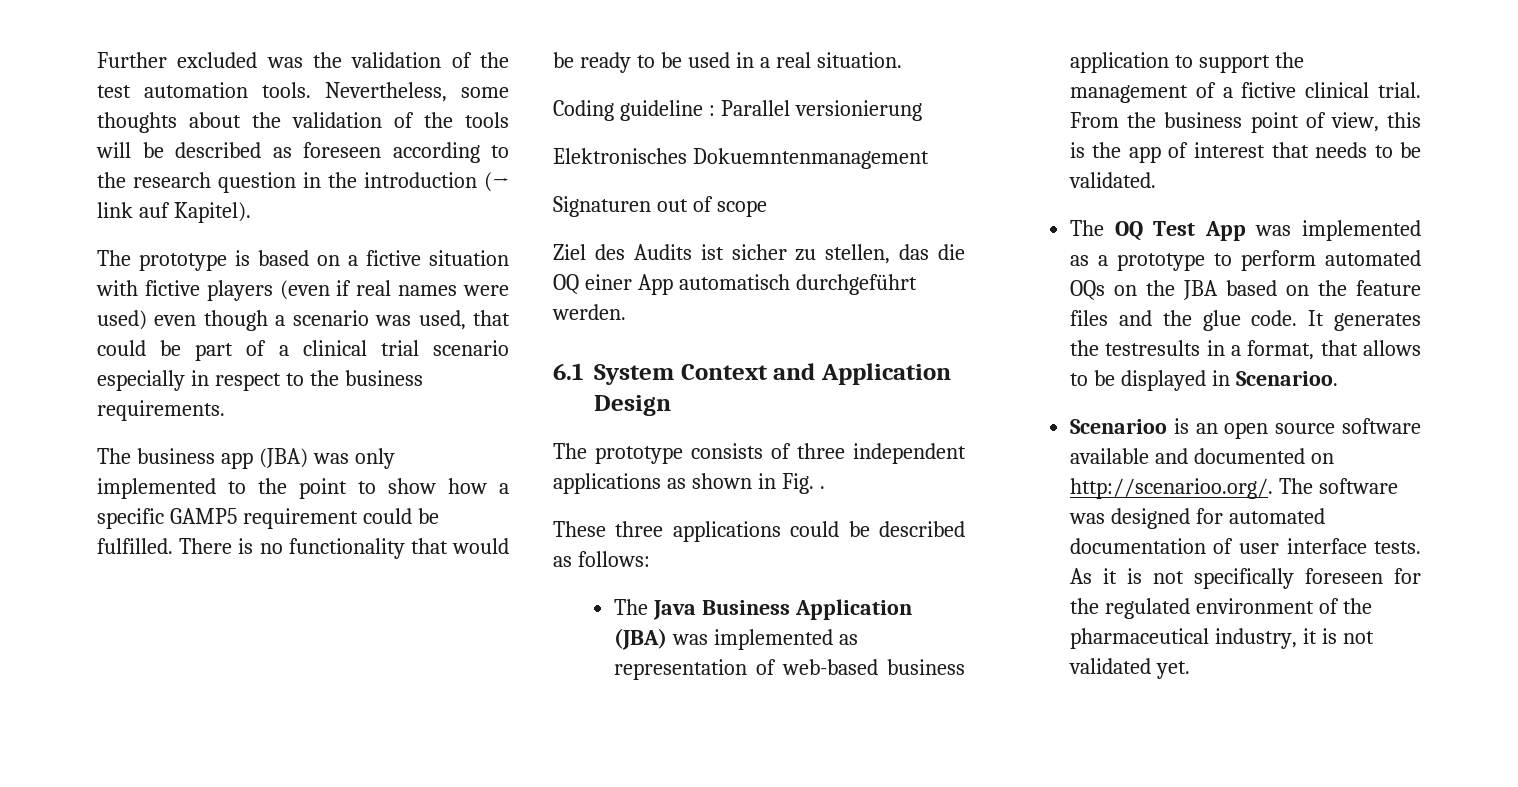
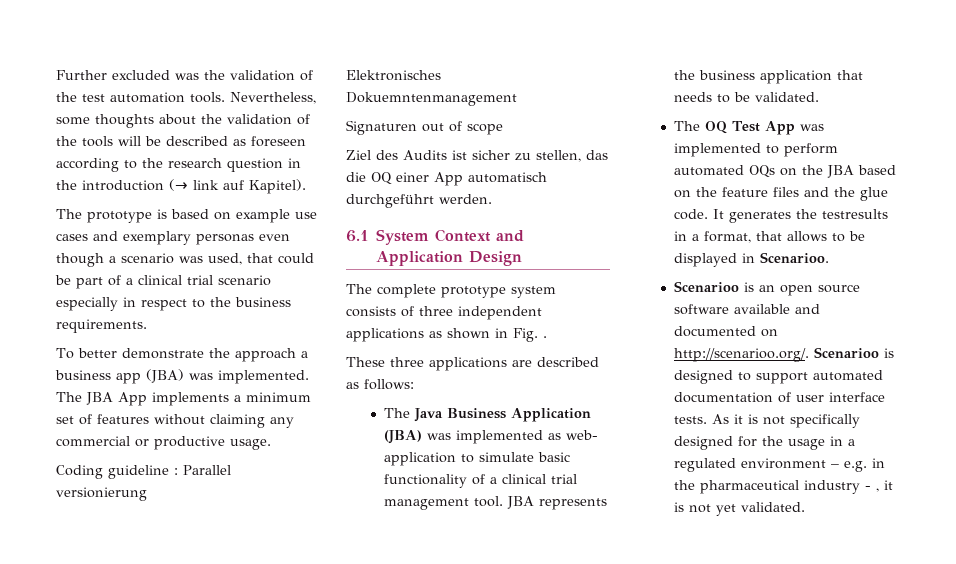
[348,250,509,266] [96,280,509,301] [97,310,147,330] a fictive situation with fictive players (even if real names were used) -> [236,209,317,223] [56,231,254,245] example use cases and exemplary personas
[97,448,395,469] [97,478,509,499] [97,508,439,529] [97,538,509,559] [553,52,902,73] The business app (JBA) was only implemented to the point to show how a specific GAMP5 requirement could be fulfilled. There is no functionality that would be ready to be used in a real situation. -> [56,348,308,362] [55,369,309,384] [56,392,311,406] [56,414,294,428] [56,436,271,450] To better demonstrate the approach a business app (JBA) was implemented. The JBA App implements a minimum set of features without claiming any commercial or productive usage.
[595,446,683,464] prototype -> [377,284,556,298] complete prototype system
[790,521,870,537] could be -> [512,360,532,367] are
[613,659,965,680] [1069,52,1304,73] [1069,82,1421,103] [1069,112,1421,133] [1069,142,1265,163] representation of web-based business application to support the management of a fictive clinical trial. From the business point of view, this is the app of interest -> [565,430,598,440] [383,452,570,466] [383,474,577,488] [383,496,607,510] [673,70,832,84] web- application to simulate basic functionality of a clinical trial management tool. JBA represents the business application
[1069,253,1205,271] as a prototype -> (761, 150) none
[1278,478,1398,494] [1068,508,1223,529] The software was designed for -> [813,347,894,358] [673,370,808,384] Scenarioo is designed to support
[1304,568,1383,584] foreseen -> [673,436,733,450] designed
[1104,598,1372,619] [1069,628,1374,649] [1068,658,1190,679] regulated environment of the pharmaceutical industry, it is not validated yet. -> [787,436,855,450] [673,458,885,472] [673,480,893,494] [673,502,805,516] usage in a regulated environment – e.g. in the pharmaceutical industry - , it is not yet validated.

